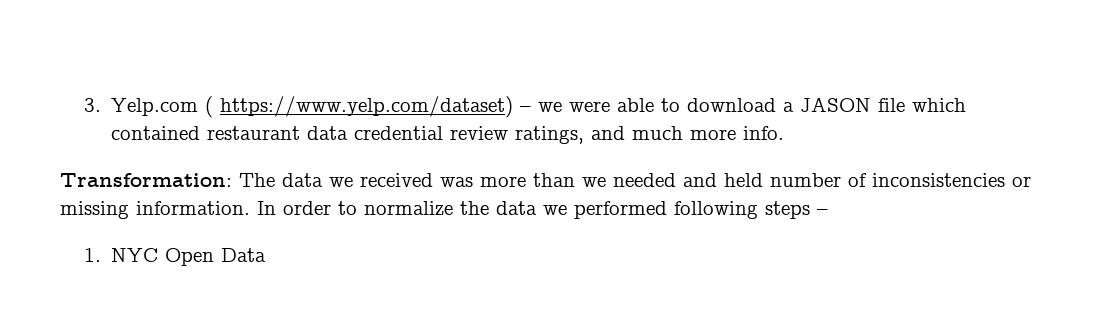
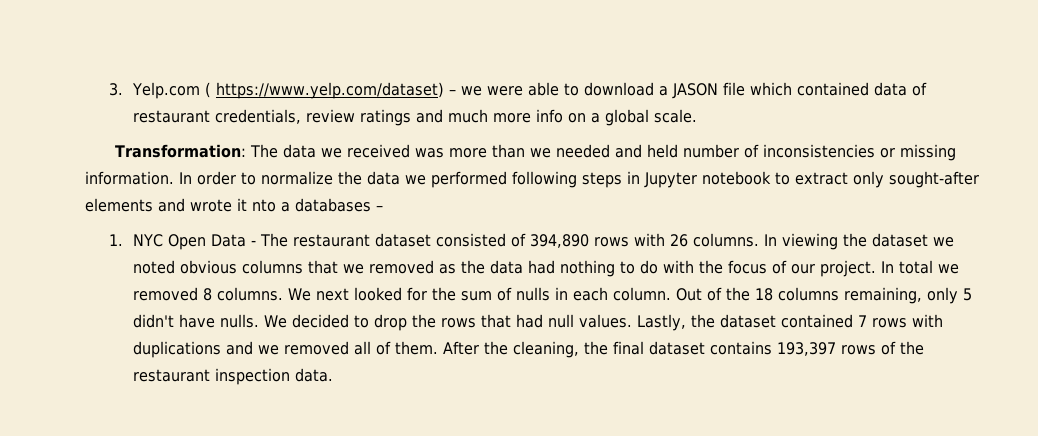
[206,126,784,144] restaurant data credential review ratings, and much more info. -> [873,82,927,96] [132,109,697,126] data of restaurant credentials, review ratings and much more info on a global scale.
(810, 210) none -> [627,171,979,188] [85,198,371,212] in Jupyter notebook to extract only sought-after elements and wrote it nto a databases
(266, 255) none -> [250,233,954,250] [132,260,959,277] [132,287,972,304] [132,314,943,331] [132,341,924,358] [132,368,333,385] - The restaurant dataset consisted of 394,890 rows with 26 columns. In viewing the dataset we noted obvious columns that we removed as the data had nothing to do with the focus of our project. In total we removed 8 columns. We next looked for the sum of nulls in each column. Out of the 18 columns remaining, only 5 didn't have nulls. We decided to drop the rows that had null values. Lastly, the dataset contained 7 rows with duplications and we removed all of them. After the cleaning, the final dataset contains 193,397 rows of the restaurant inspection data.

